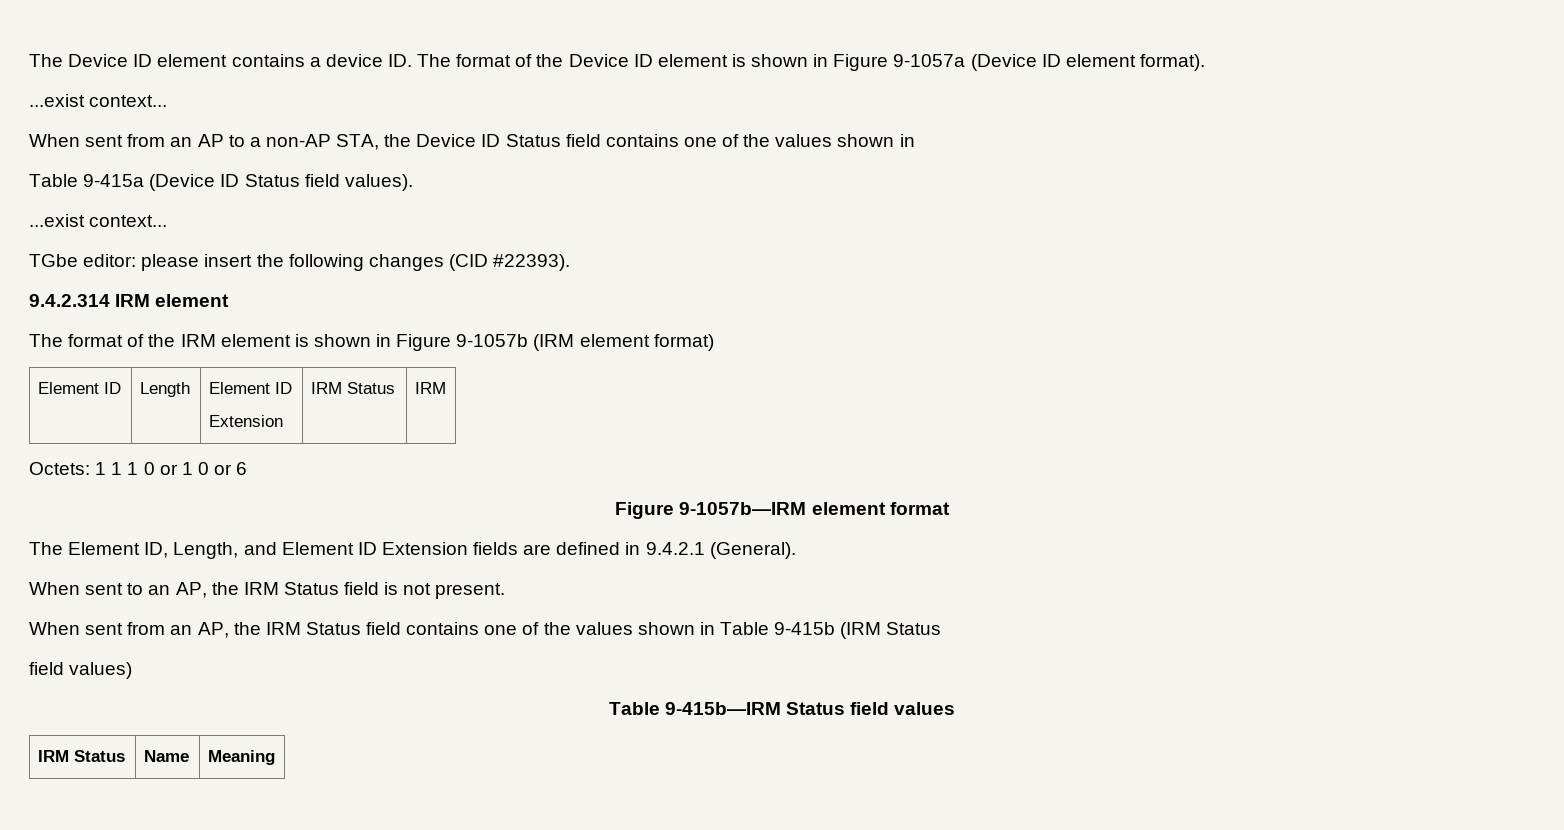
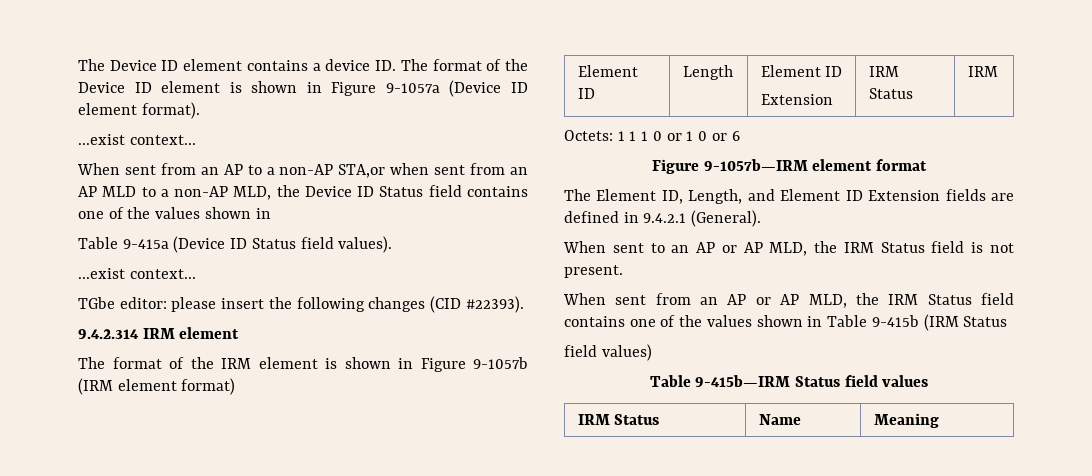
[336,134,380,150] STA, -> [338,163,528,178] [78,186,272,200] STA,or when sent from an AP MLD to a non-AP MLD,
[175,582,207,598] AP, -> [696,242,808,256] AP or AP MLD,
[197,622,229,638] AP, -> [727,294,847,308] AP or AP MLD,

